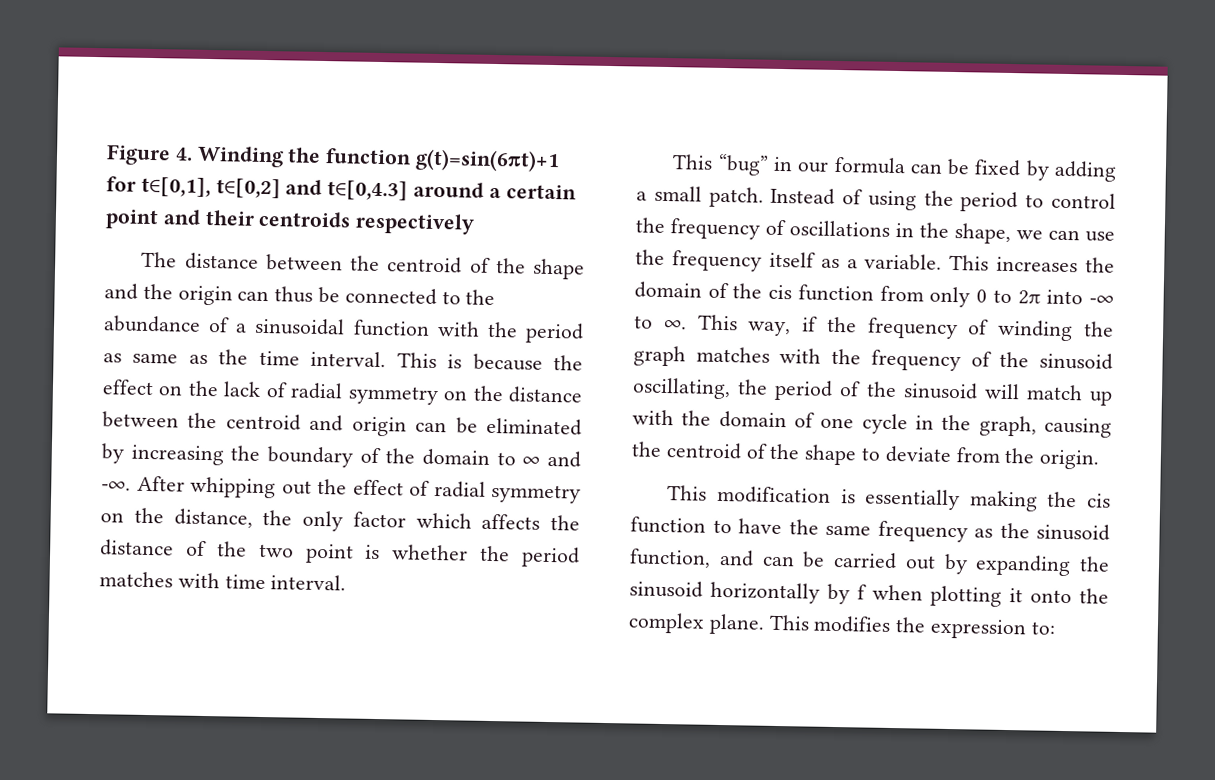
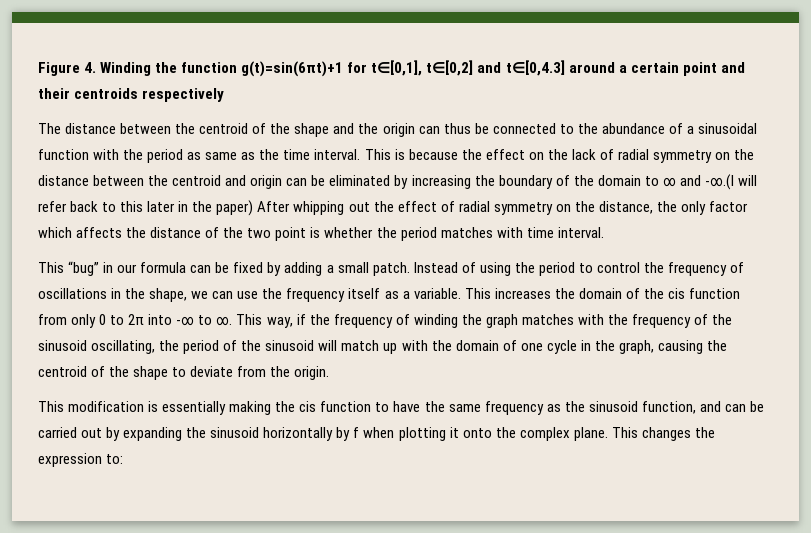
[101,481,131,491] -∞. -> [704,174,757,190] [38,200,254,216] -∞.(I will refer back to this later in the paper)
[813,615,892,633] modifies -> [641,427,691,441] changes

